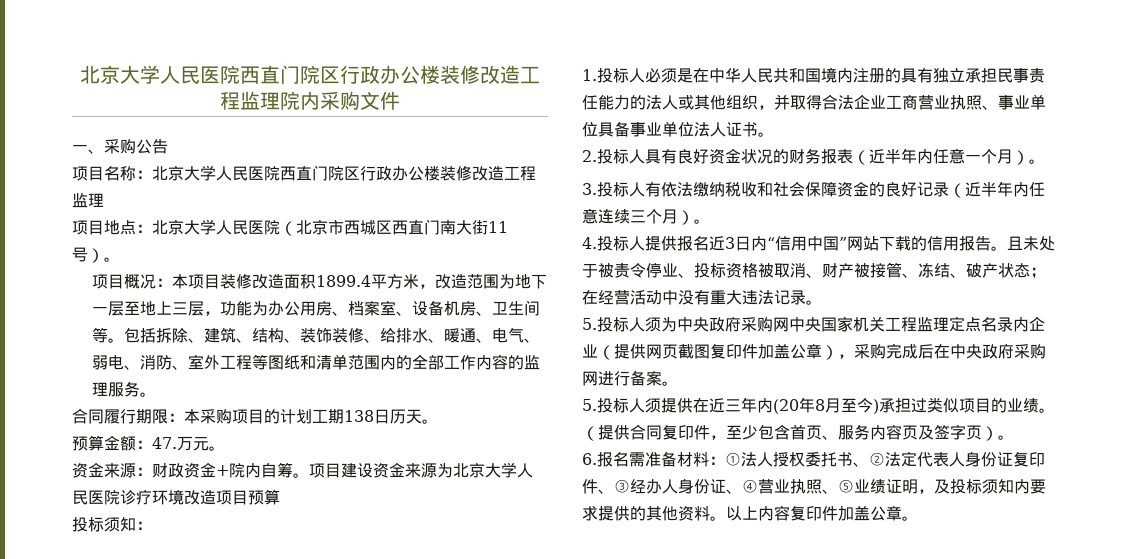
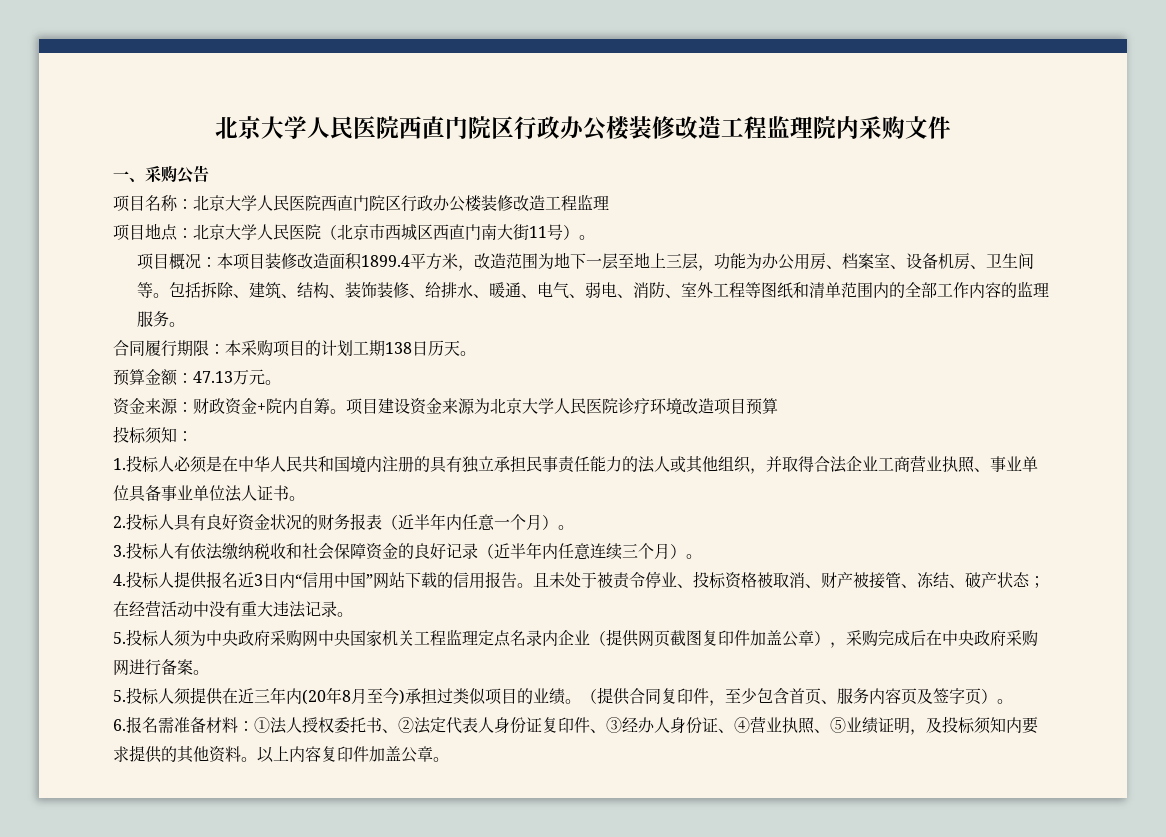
[152,437,177,449] 47. -> [193,371,233,383] 47.13

